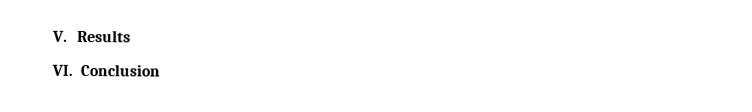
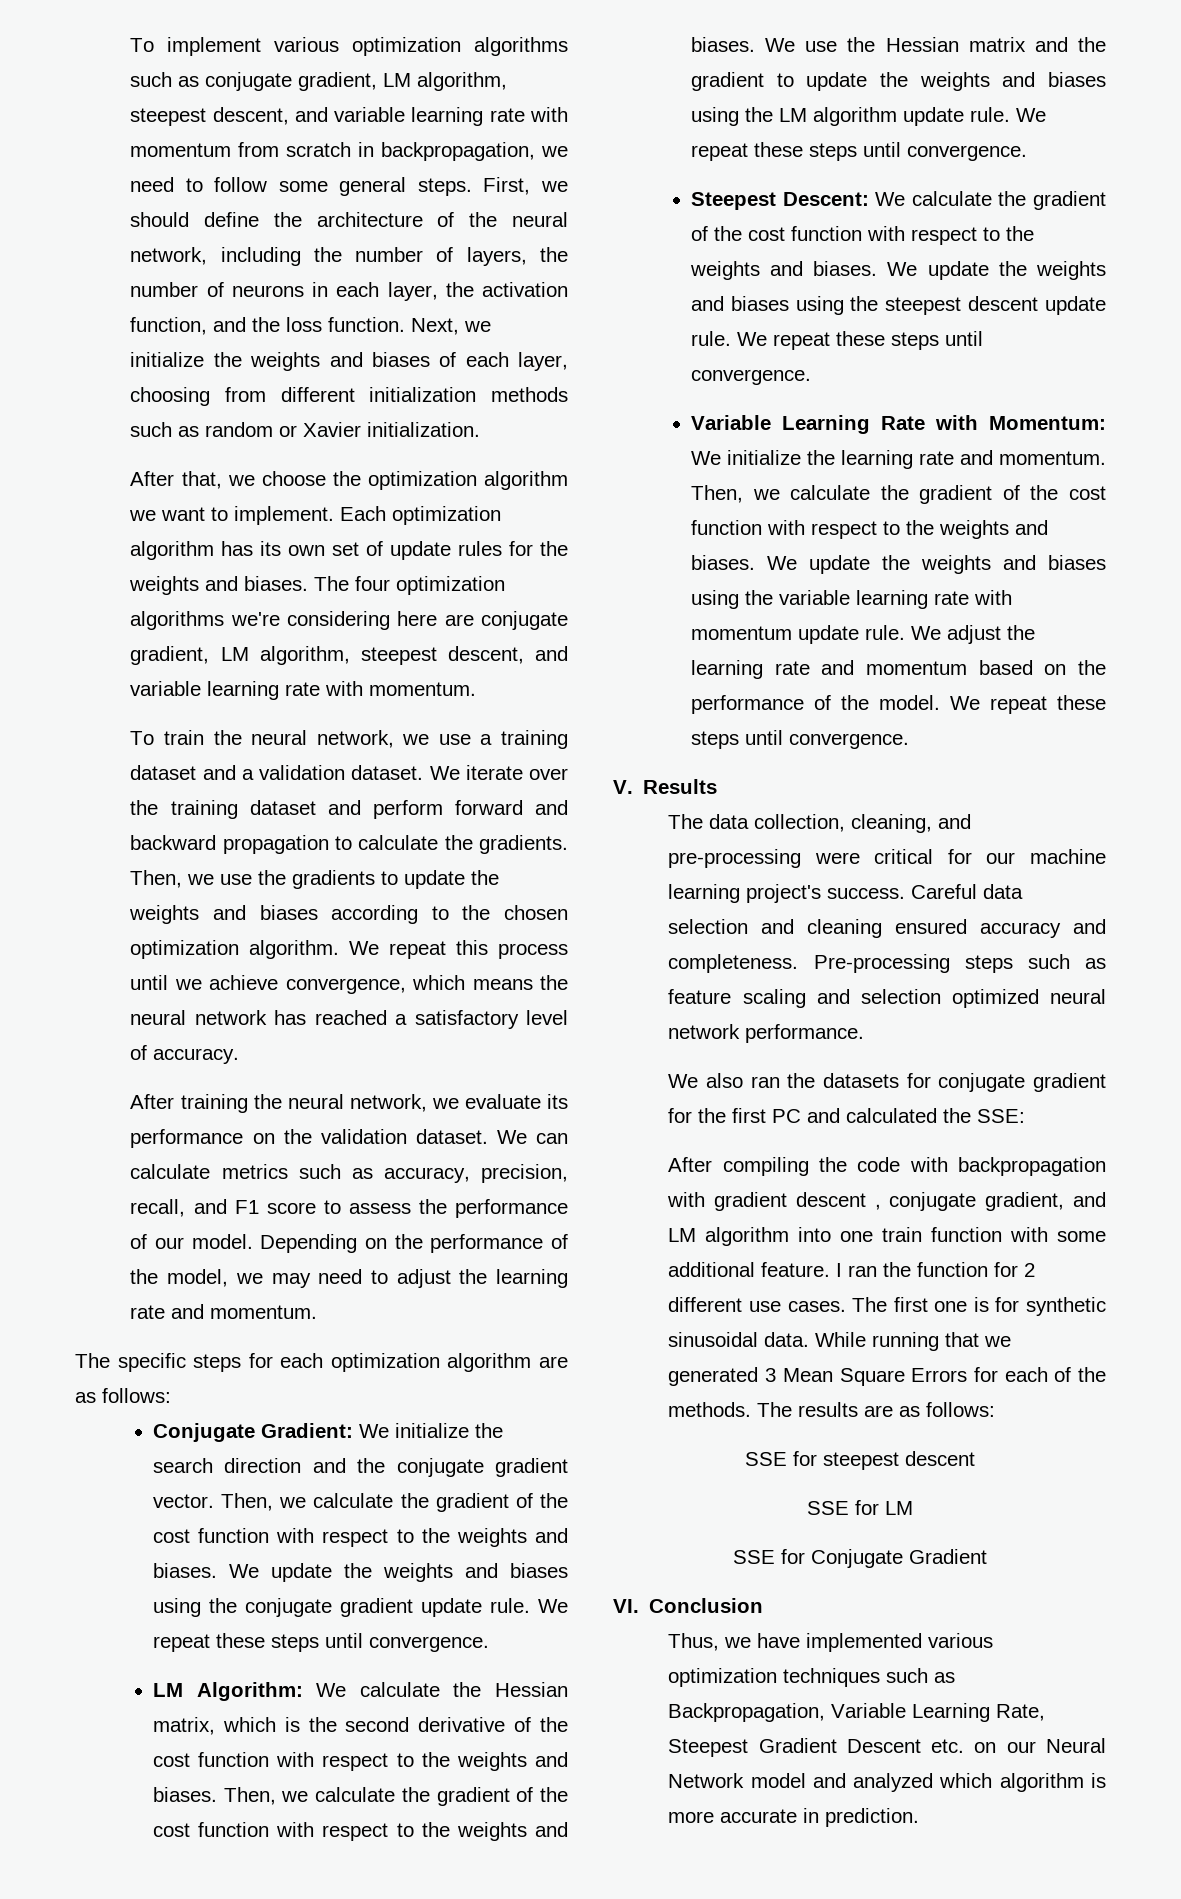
[52,29,132,43] [51,63,160,77] V. Results // VI. Conclusion -> [130,37,568,56] [130,72,508,91] [130,107,568,126] [130,142,568,161] [130,177,568,196] [130,212,568,227] [130,247,568,266] [130,282,568,301] [130,317,492,335] [130,352,569,371] [130,387,568,406] [130,422,481,437] [130,471,569,490] [129,506,502,525] [130,541,569,560] [129,576,506,595] [130,611,568,630] [130,646,568,665] [130,681,477,700] [130,730,569,749] [130,765,568,780] [130,800,569,819] [130,835,568,854] [130,870,500,889] [129,905,569,924] [130,940,568,959] [130,975,568,994] [130,1010,568,1029] [130,1045,240,1064] [130,1094,568,1113] [130,1129,569,1148] [130,1164,568,1183] [130,1199,568,1218] [130,1234,569,1253] [130,1269,569,1288] [130,1304,318,1319] [75,1353,568,1372] [75,1388,171,1403] [152,1423,503,1442] [152,1458,568,1477] [152,1493,568,1512] [152,1528,568,1547] [152,1563,568,1582] [152,1598,568,1617] [152,1633,489,1652] [152,1682,568,1701] [152,1717,568,1735] [152,1752,568,1771] [152,1787,568,1806] [152,1822,568,1841] [690,37,1106,52] [690,72,1106,91] [690,107,1046,126] [690,142,1027,161] [690,191,1106,210] [690,226,1034,245] [689,261,1106,280] [690,296,1106,315] [690,331,983,350] [690,369,811,385] [690,415,1106,434] [690,450,1106,469] [690,485,1106,504] [690,520,1048,539] [690,555,1106,574] [690,590,1012,609] [690,625,1035,644] [690,660,1106,679] [690,695,1106,714] [690,730,909,749] [613,779,718,794] [668,814,972,833] [668,849,1106,868] [668,884,1024,903] [668,919,1106,938] [668,954,1106,973] [668,989,1106,1008] [668,1024,865,1043] [668,1073,1106,1092] [668,1108,1026,1123] [668,1157,1106,1176] [667,1192,1106,1211] [668,1227,1106,1246] [668,1262,1036,1277] [668,1297,1106,1316] [668,1332,1012,1351] [668,1367,1106,1386] [668,1402,996,1417] [744,1451,975,1470] [806,1500,913,1515] [732,1549,987,1568] [613,1598,764,1613] [668,1633,994,1652] [668,1668,956,1687] [668,1703,1046,1722] [668,1738,1106,1757] [668,1773,1106,1792] [668,1808,920,1827] To implement various optimization algorithms such as conjugate gradient, LM algorithm, steepest descent, and variable learning rate with momentum from scratch in backpropagation, we need to follow some general steps. First, we should define the architecture of the neural network, including the number of layers, the number of neurons in each layer, the activation function, and the loss function. Next, we initialize the weights and biases of each layer, choosing from different initialization methods such as random or Xavier initialization. // After that, we choose the optimization algorithm we want to implement. Each optimization algorithm has its own set of update rules for the weights and biases. The four optimization algorithms we're considering here are conjugate gradient, LM algorithm, steepest descent, and variable learning rate with momentum. // To train the neural network, we use a training dataset and a validation dataset. We iterate over the training dataset and perform forward and backward propagation to calculate the gradients. Then, we use the gradients to update the weights and biases according to the chosen optimization algorithm. We repeat this process until we achieve convergence, which means the neural network has reached a satisfactory level of accuracy. // After training the neural network, we evaluate its performance on the validation dataset. We can calculate metrics such as accuracy, precision, recall, and F1 score to assess the performance of our model. Depending on the performance of the model, we may need to adjust the learning rate and momentum. // The specific steps for each optimization algorithm are as follows: // Conjugate Gradient: We initialize the search direction and the conjugate gradient vector. Then, we calculate the gradient of the cost function with respect to the weights and biases. We update the weights and biases using the conjugate gradient update rule. We repeat these steps until convergence. // LM Algorithm: We calculate the Hessian matrix, which is the second derivative of the cost function with respect to the weights and biases. Then, we calculate the gradient of the cost function with respect to the weights and biases. We use the Hessian matrix and the gradient to update the weights and biases using the LM algorithm update rule. We repeat these steps until convergence. // Steepest Descent: We calculate the gradient of the cost function with respect to the weights and biases. We update the weights and biases using the steepest descent update rule. We repeat these steps until convergence. // Variable Learning Rate with Momentum: We initialize the learning rate and momentum. Then, we calculate the gradient of the cost function with respect to the weights and biases. We update the weights and biases using the variable learning rate with momentum update rule. We adjust the learning rate and momentum based on the performance of the model. We repeat these steps until convergence. // V. Results // The data collection, cleaning, and pre-processing were critical for our machine learning project's success. Careful data selection and cleaning ensured accuracy and completeness. Pre-processing steps such as feature scaling and selection optimized neural network performance. // We also ran the datasets for conjugate gradient for the first PC and calculated the SSE: // After compiling the code with backpropagation with gradient descent , conjugate gradient, and LM algorithm into one train function with some additional feature. I ran the function for 2 different use cases. The first one is for synthetic sinusoidal data. While running that we generated 3 Mean Square Errors for each of the methods. The results are as follows: // SSE for steepest descent // SSE for LM // SSE for Conjugate Gradient // VI. Conclusion // Thus, we have implemented various optimization techniques such as Backpropagation, Variable Learning Rate, Steepest Gradient Descent etc. on our Neural Network model and analyzed which algorithm is more accurate in prediction.

